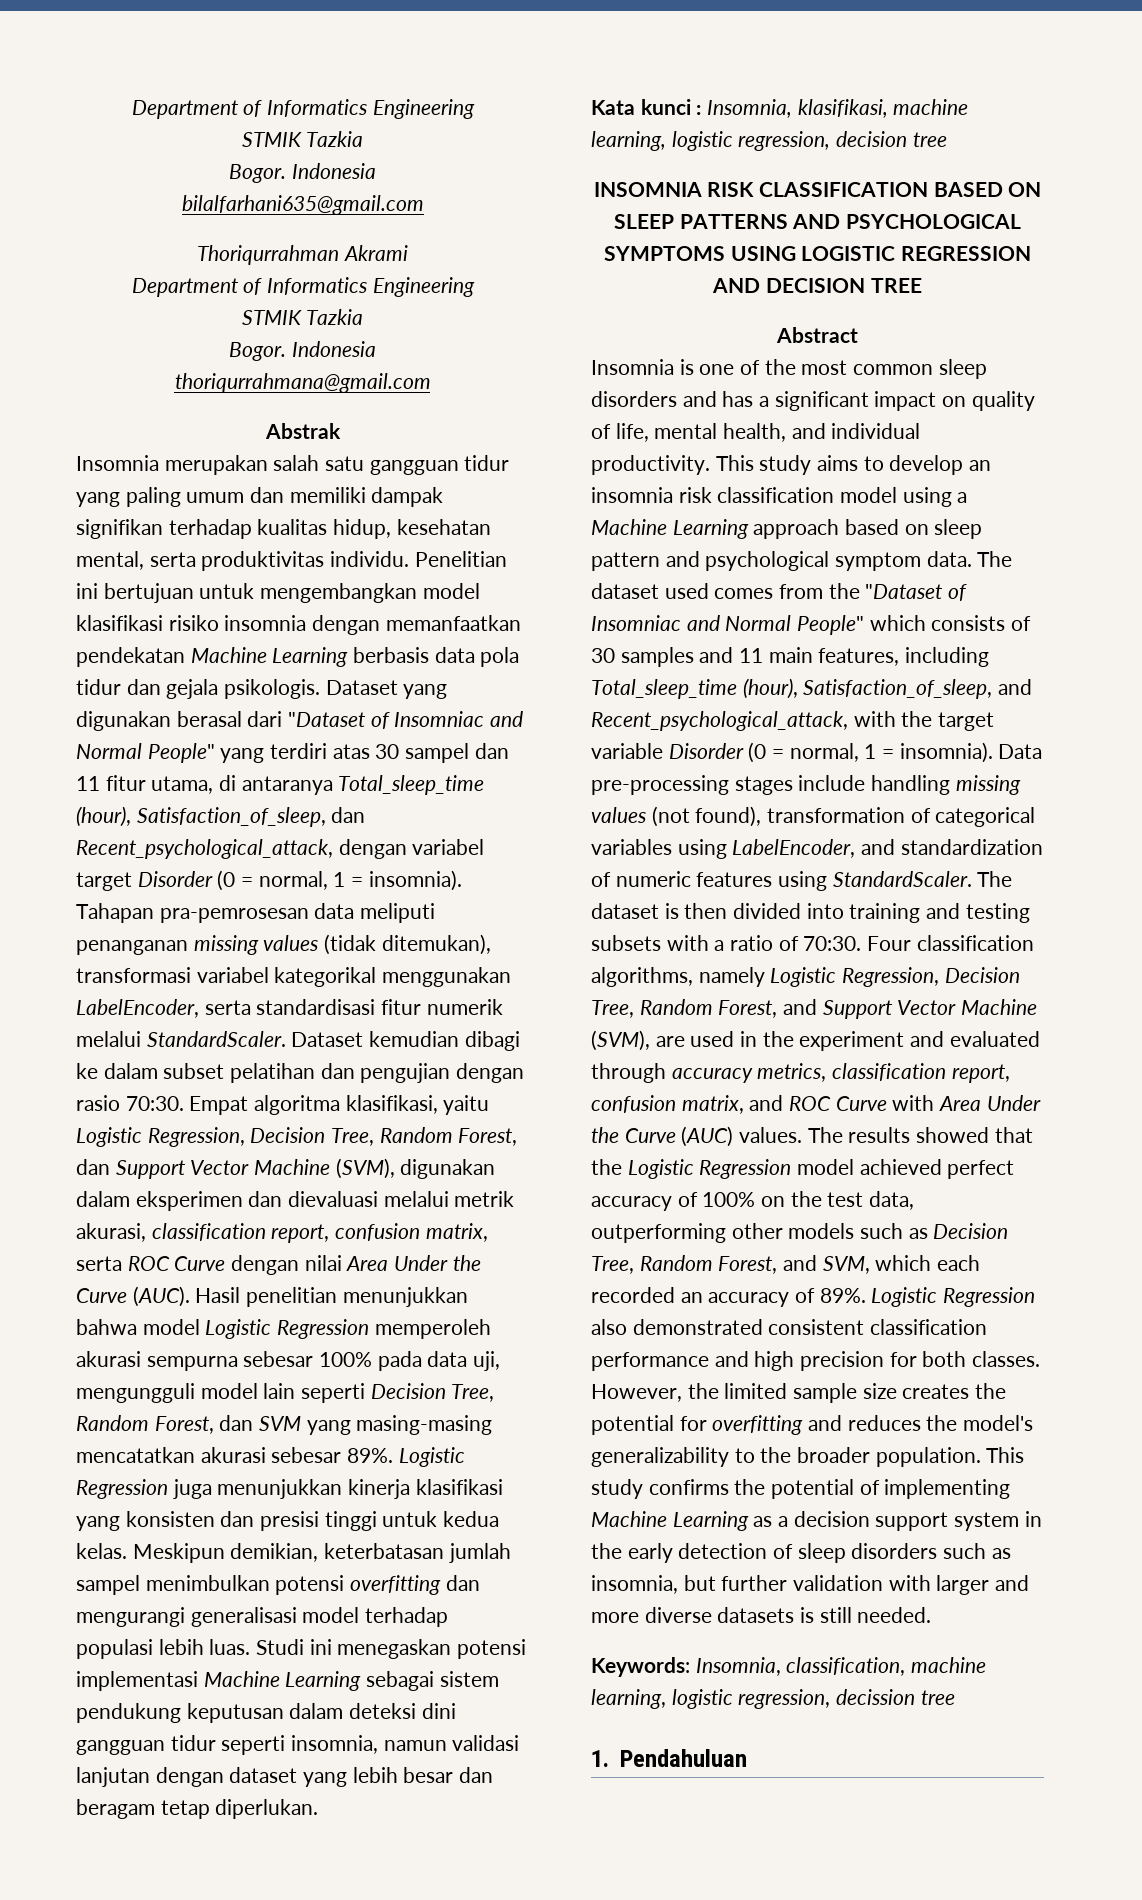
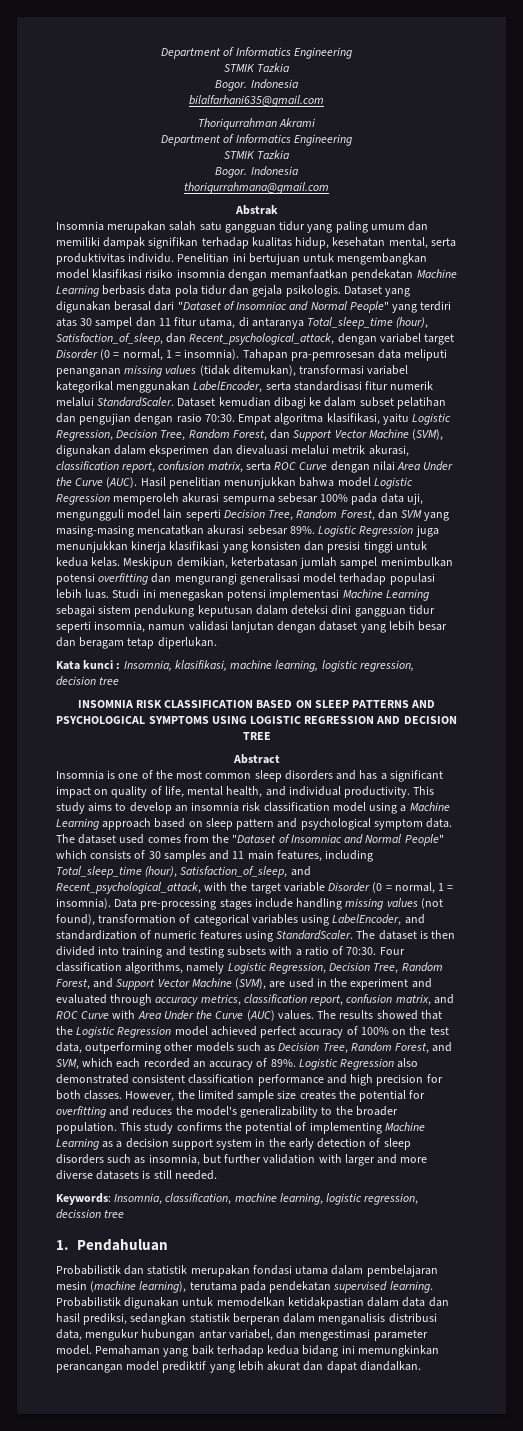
(747, 1758) none -> [56,1265,438,1277] [56,1281,433,1293] [56,1297,449,1309] [56,1313,437,1325] [56,1329,428,1341] [56,1345,439,1357] [56,1361,421,1373] // Probabilistik dan statistik merupakan fondasi utama dalam pembelajaran mesin (machine learning), terutama pada pendekatan supervised learning. Probabilistik digunakan untuk memodelkan ketidakpastian dalam data dan hasil prediksi, sedangkan statistik berperan dalam menganalisis distribusi data, mengukur hubungan antar variabel, dan mengestimasi parameter model. Pemahaman yang baik terhadap kedua bidang ini memungkinkan perancangan model prediktif yang lebih akurat dan dapat diandalkan.

